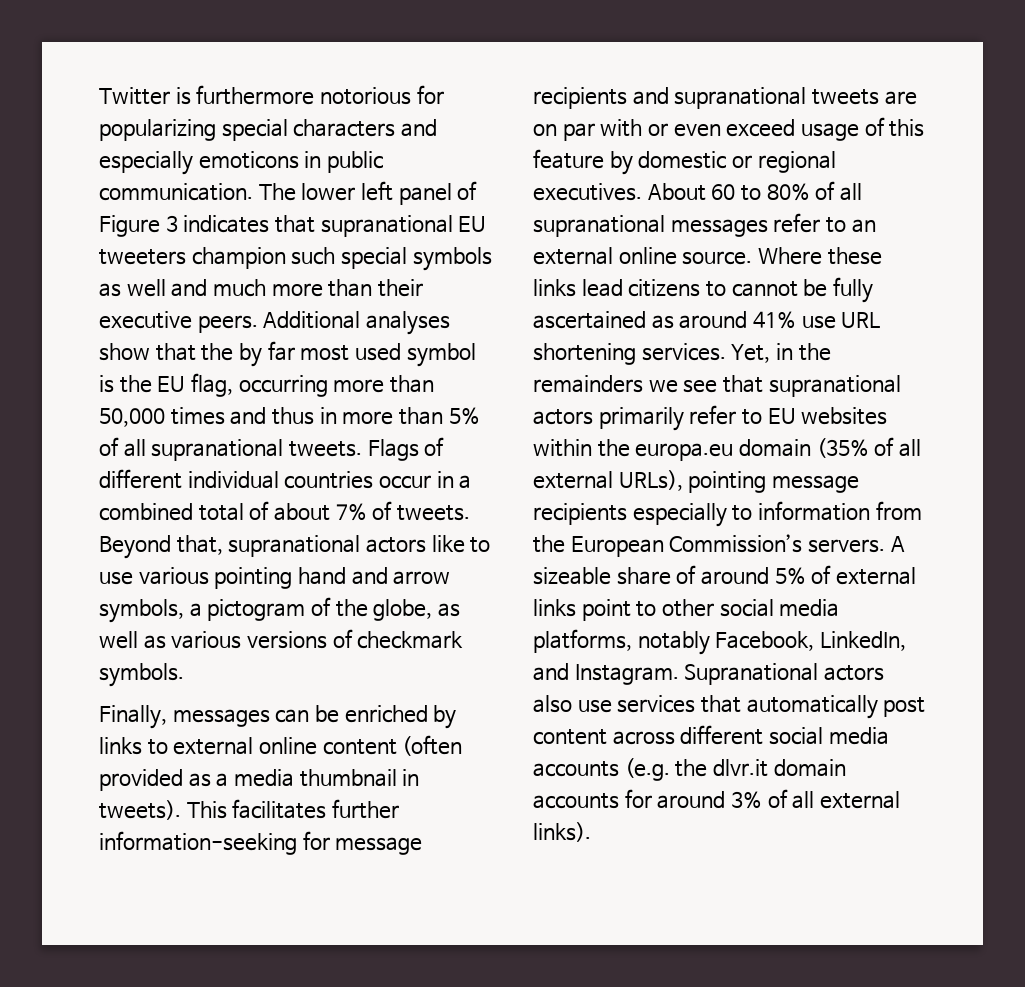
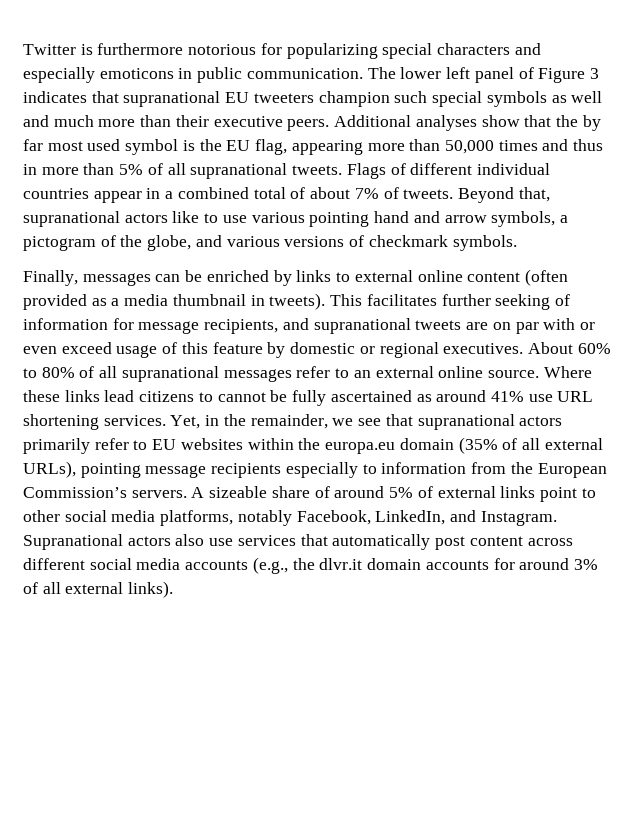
[238,375,328,397] occurring -> [291,140,363,155] appearing
[378,475,431,489] occur -> [93,191,142,203] appear
[438,603,461,617] [99,631,166,649] as well as -> [195,235,222,247] and
[99,831,297,855] information-seeking -> [495,294,570,310] [23,318,108,330] seeking of information
[533,87,627,109] recipients -> [204,319,279,334] recipients,
[711,184,736,200] 60 -> [577,343,611,354] 60%
[533,375,643,393] remainders -> [250,414,328,429] remainder,
[624,758,670,781] (e.g. -> [252,557,288,574] (e.g.,

